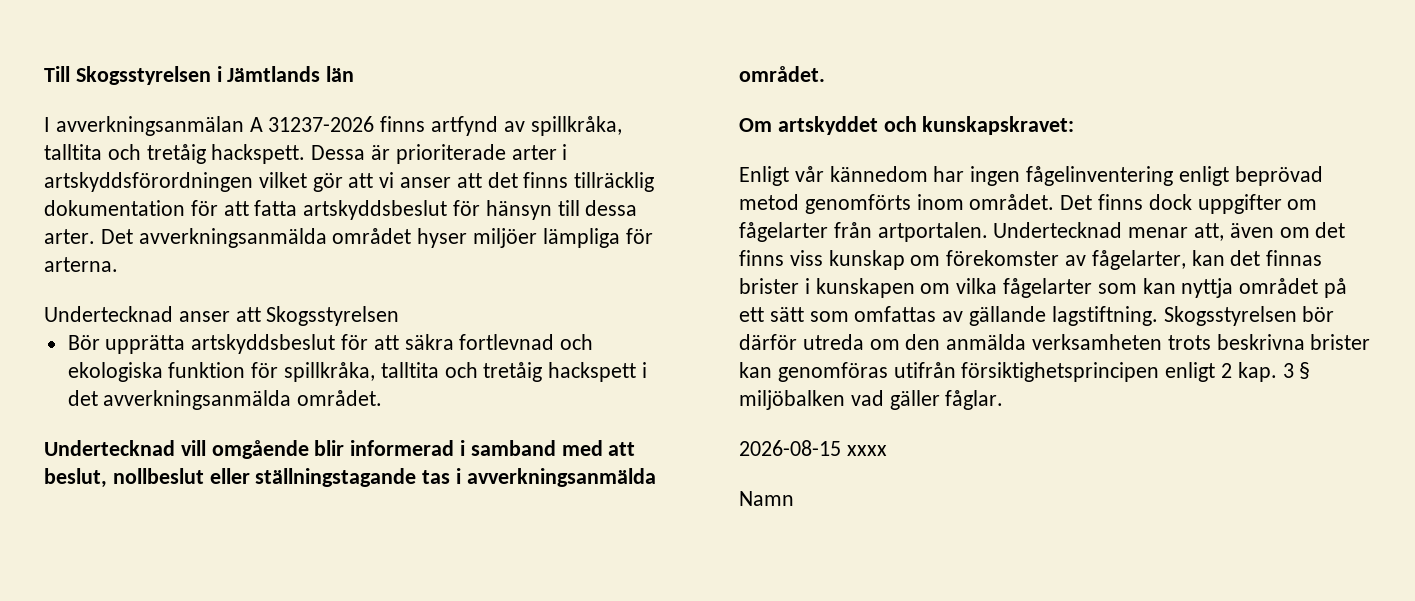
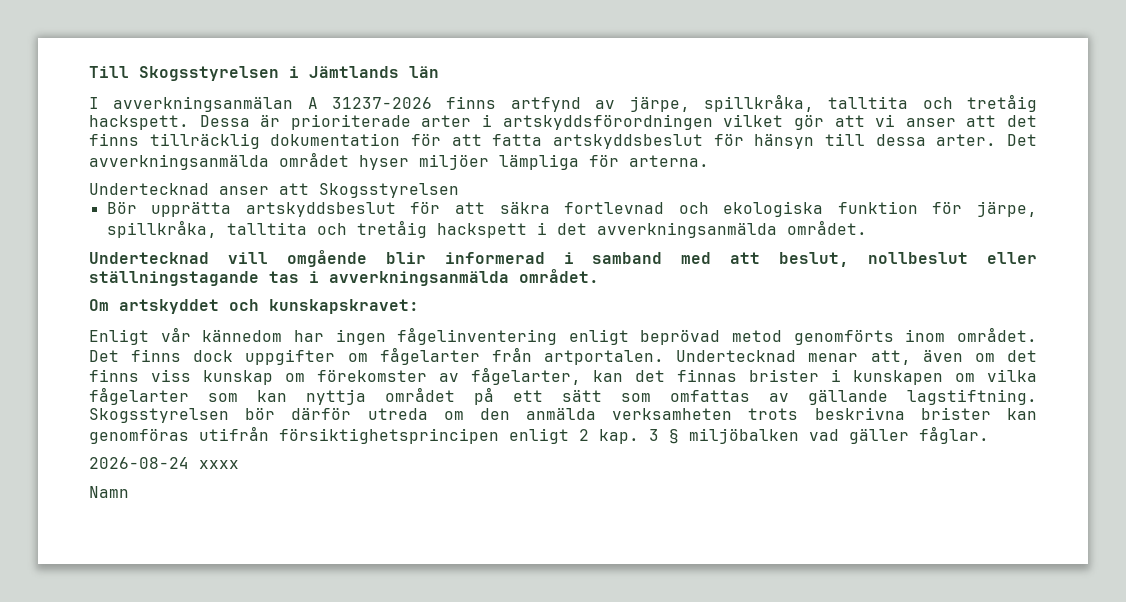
(525, 126) none -> [629,96,690,112] järpe,
(279, 370) none -> [977,201,1037,217] järpe,
[739,440,841,456] 2026-08-15 -> [89,457,189,469] 2026-08-24

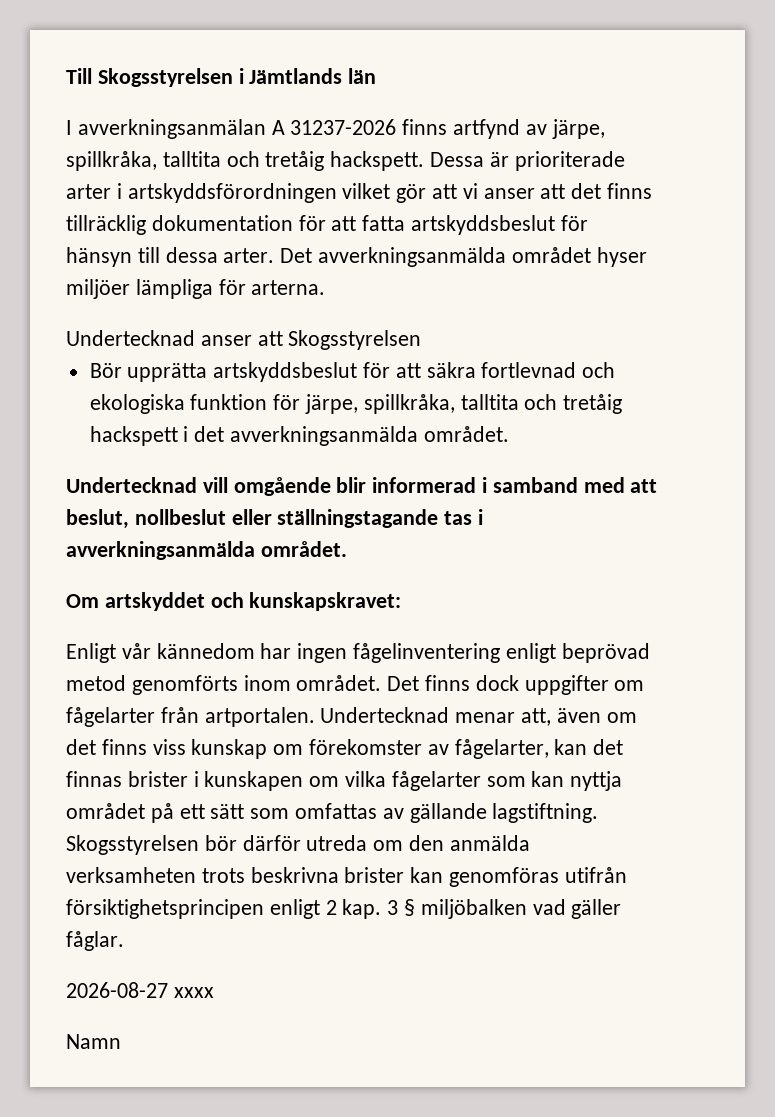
[89,457,189,469] 2026-08-24 -> [66,982,168,998] 2026-08-27

